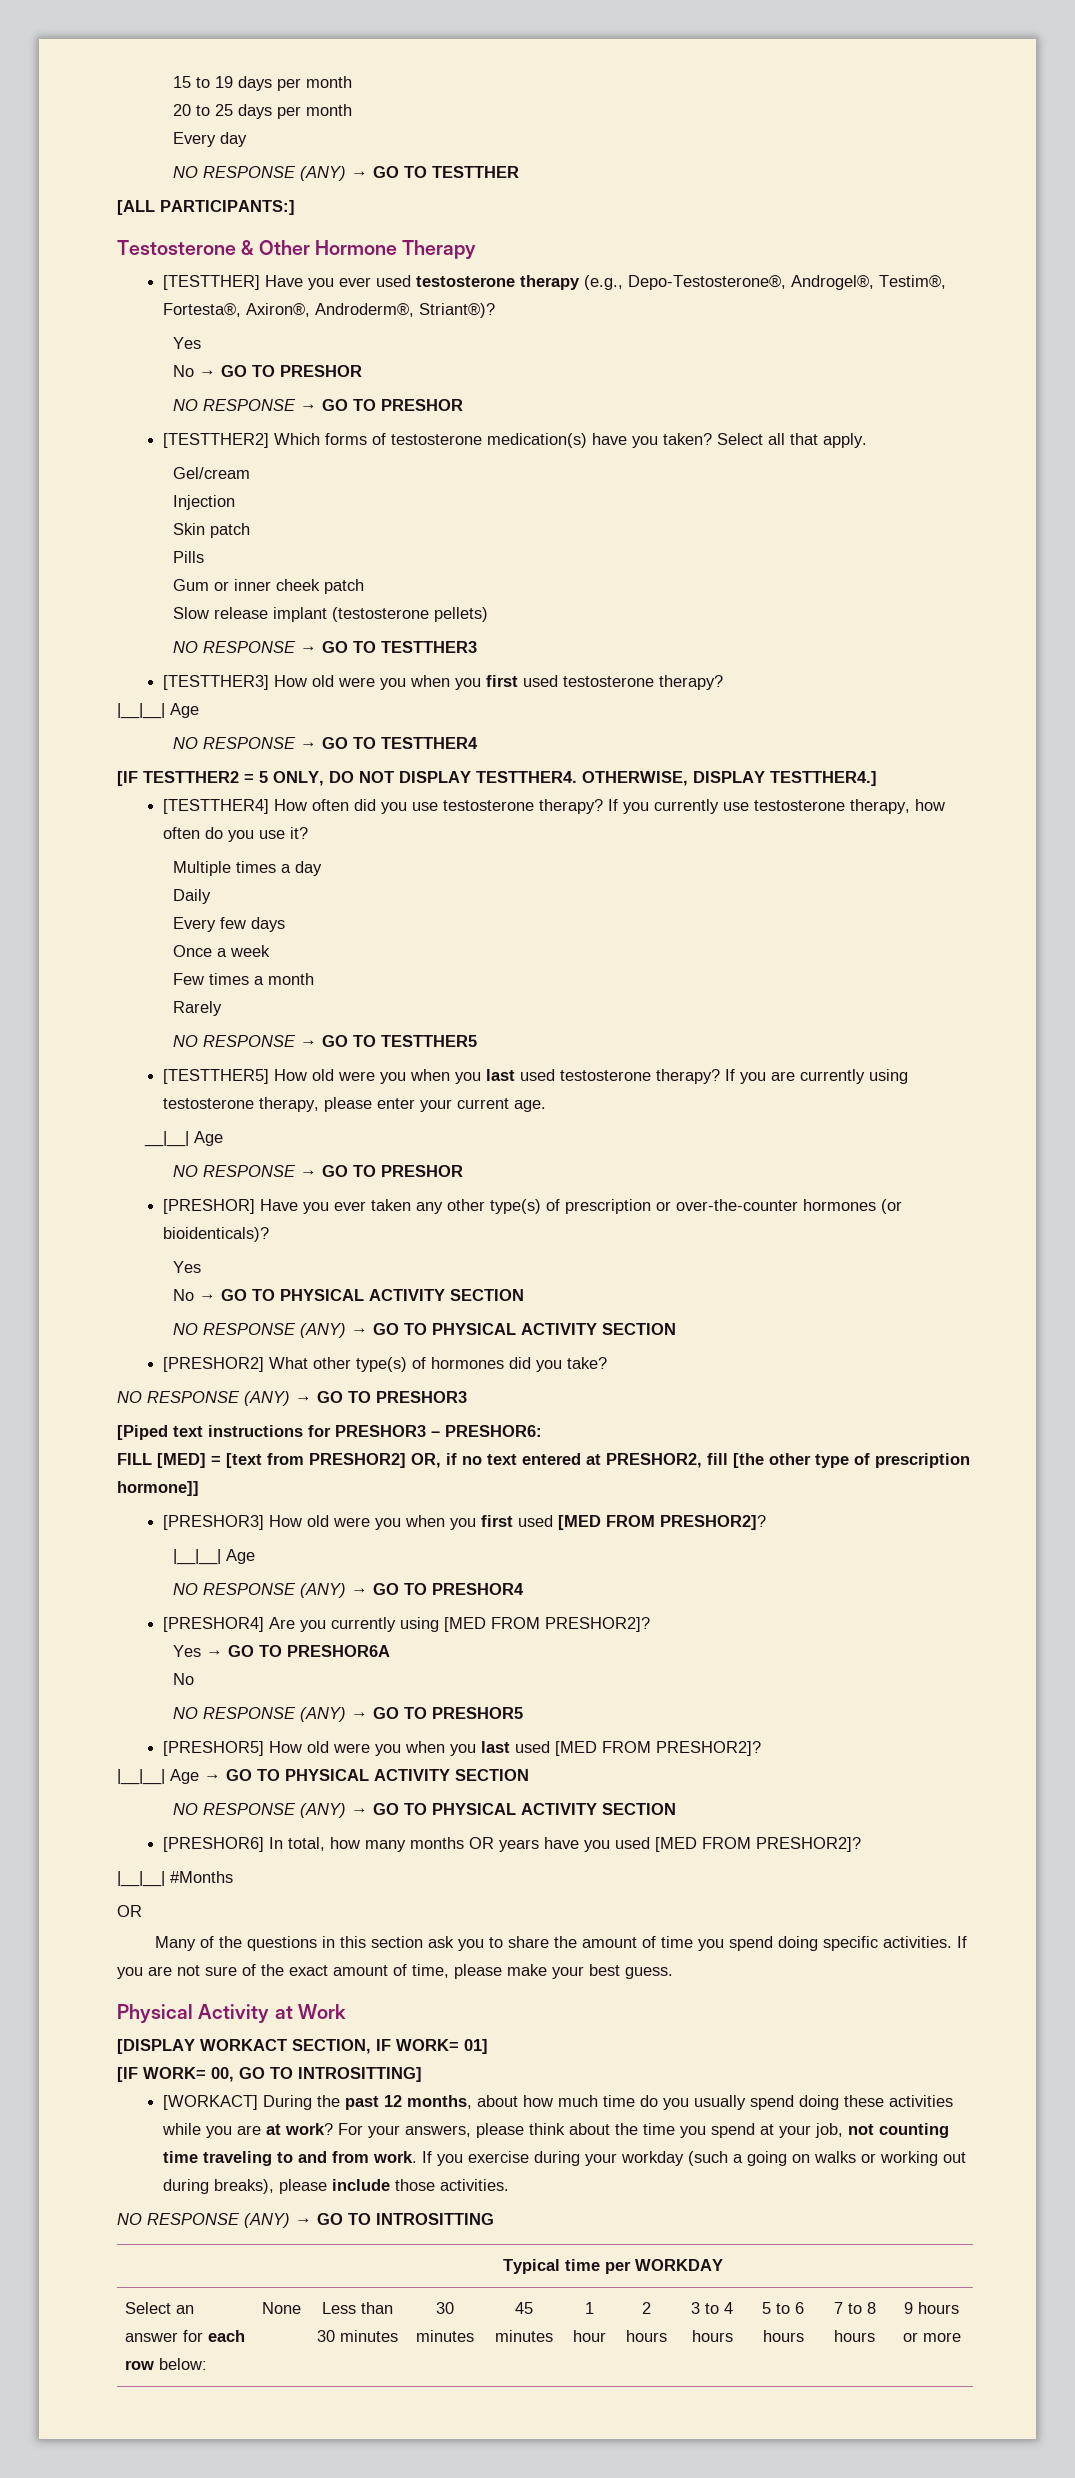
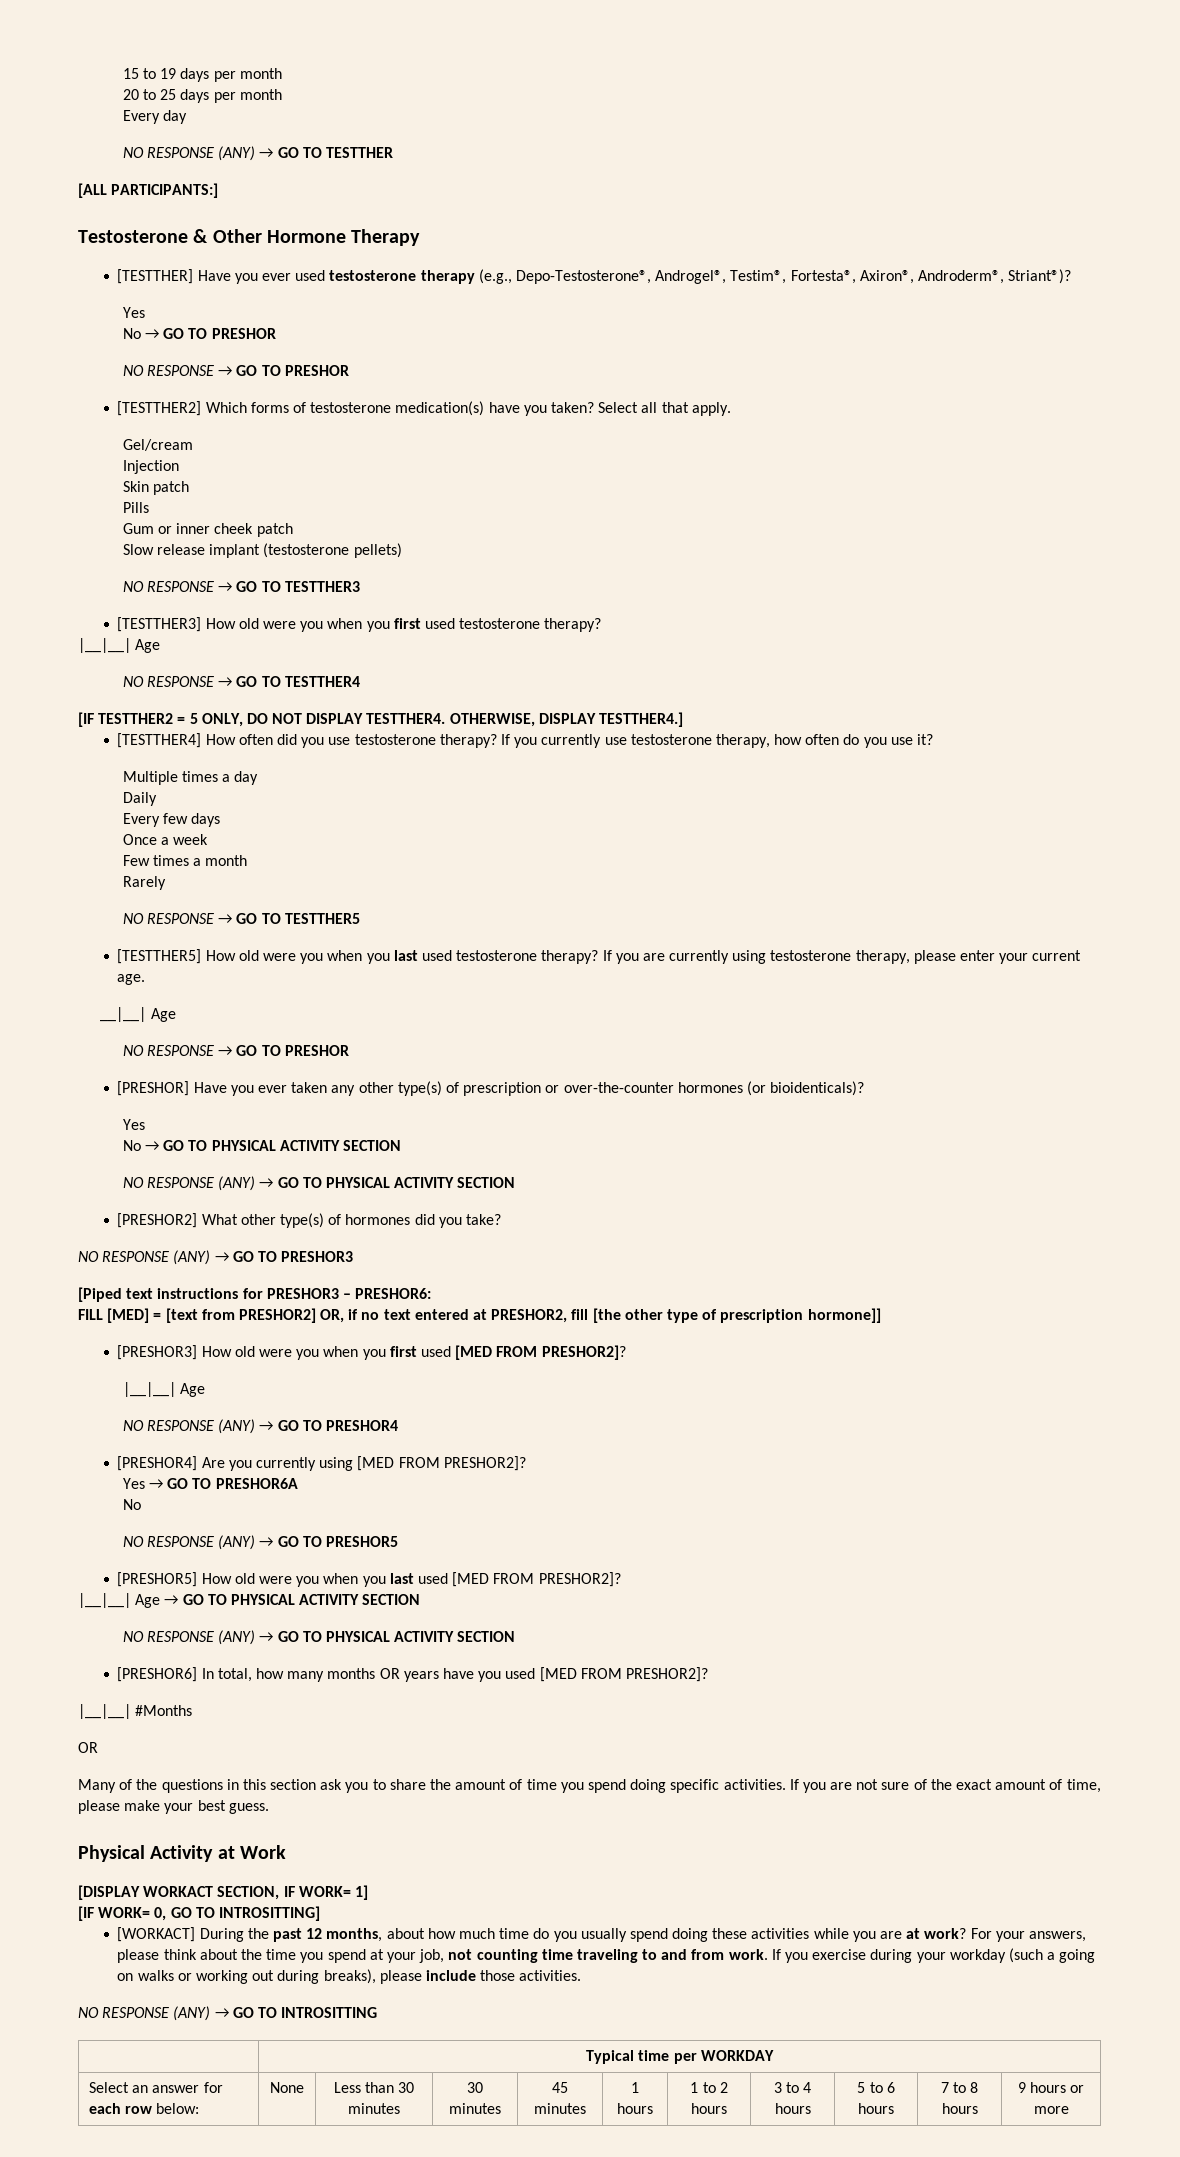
[464,2039,488,2054] 01] -> [354,1885,368,1900] 1]
[211,2067,234,2082] 00, -> [154,1907,167,1921] 0,
[573,2330,606,2342] hour | -> [617,2103,653,2114] [690,2082,716,2093] hours | 1 to

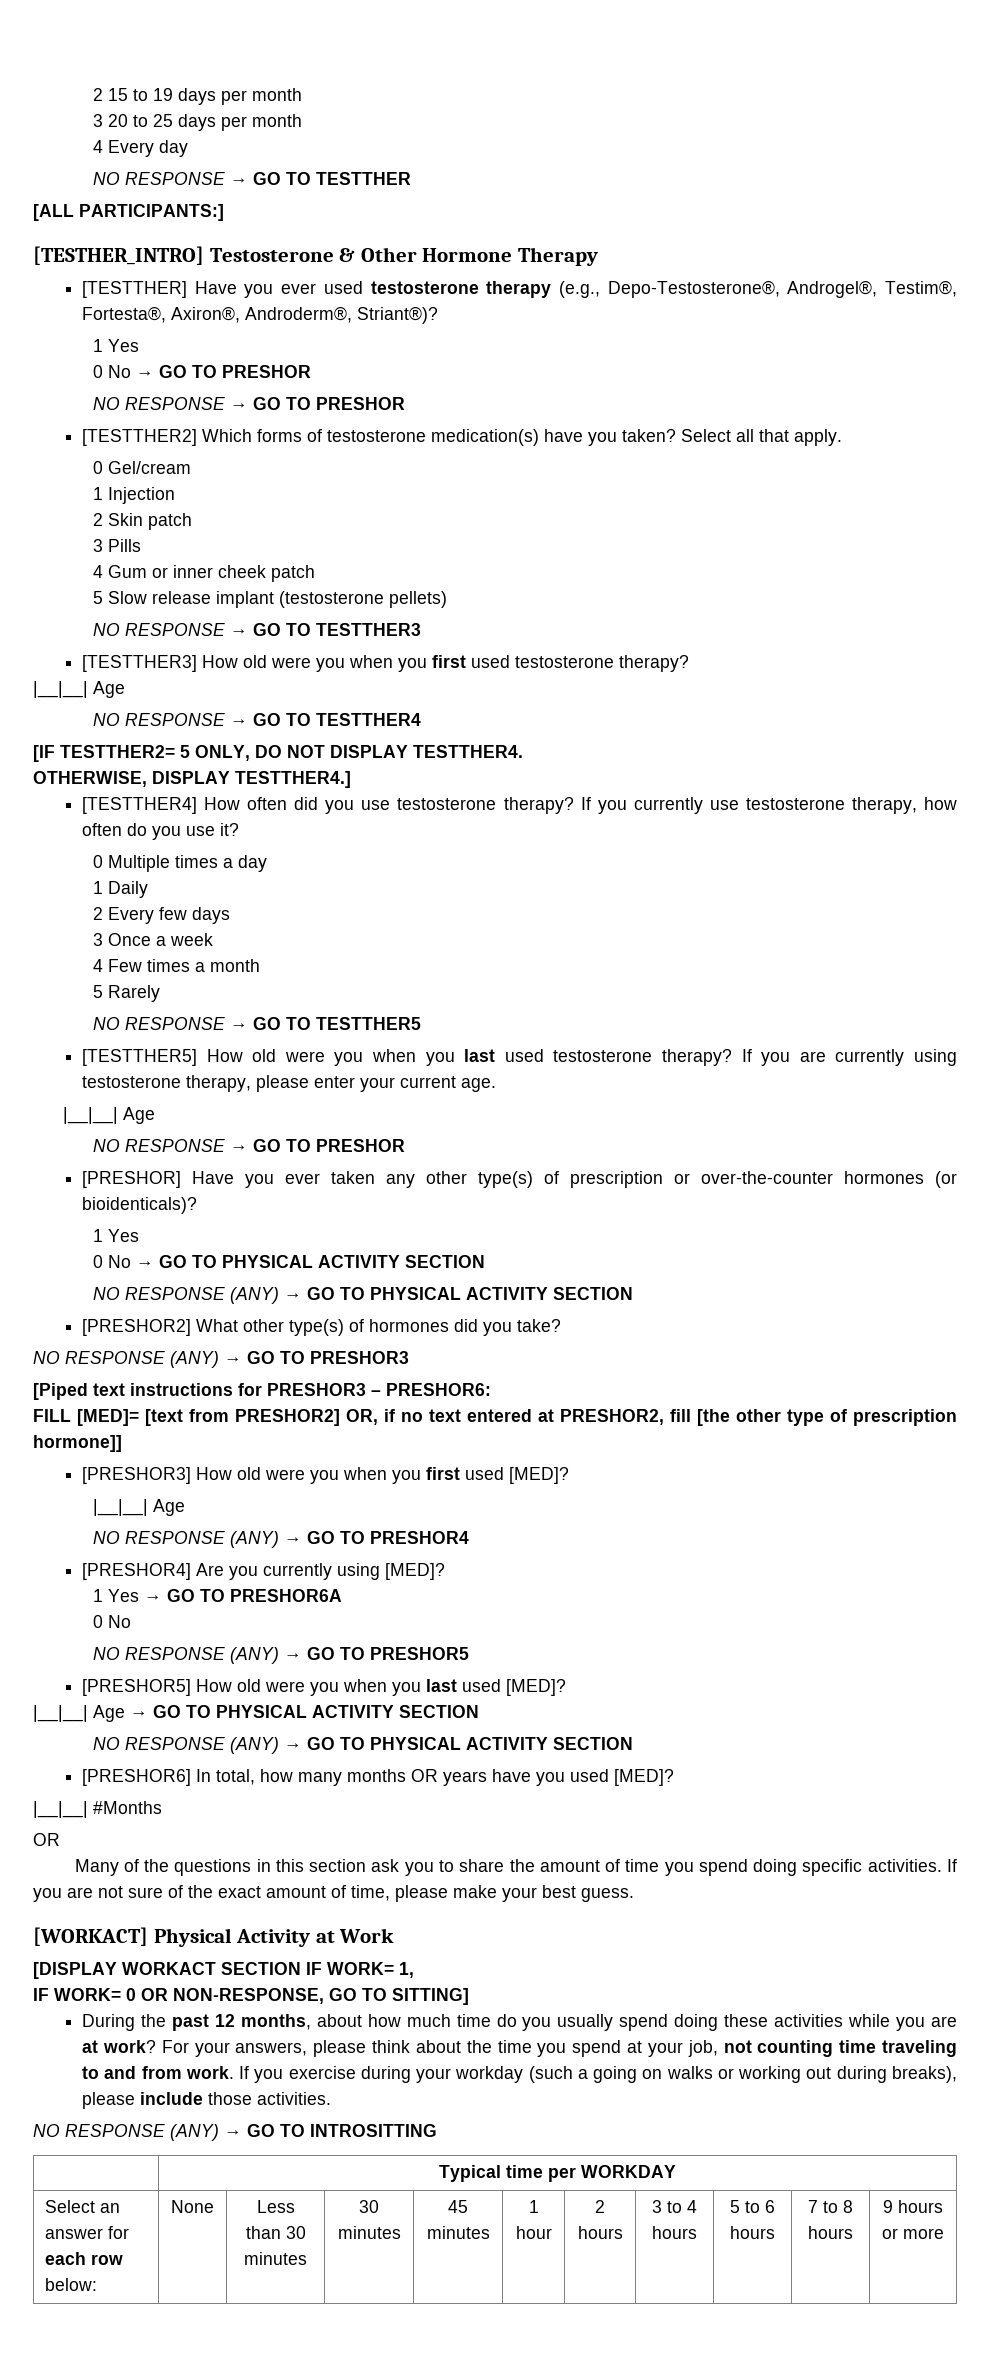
(122, 73) none -> [92,88,103,101] 2
(282, 73) none -> [92,114,103,127] 3
(282, 94) none -> [92,140,103,153] 4
[218,146,256,161] (ANY) -> (225, 178) none
(219, 190) none -> [33,246,204,265] [TESTHER_INTRO]
[122,307,145,318] Yes // -> [92,339,139,352] [92,365,103,378] 1 Yes // 0
(731, 409) none -> [92,461,103,474] 0
(193, 445) none -> [92,487,103,500] 1
(179, 467) none -> [92,513,103,526] 2
(190, 488) none -> [92,539,103,552] 3
(149, 507) none -> [92,565,103,578] 4
(293, 530) none -> [92,591,103,604] 5
[98,713,186,724] TESTTHER2 = -> [60,745,175,758] TESTTHER2=
(446, 718) none -> (523, 751) //
(933, 739) none -> [92,855,103,868] 0
(259, 778) none -> [92,881,103,894] 1
(157, 799) none -> [92,907,103,920] 2
(221, 820) none -> [92,933,103,946] 3
(209, 839) none -> [92,959,103,972] 4
(248, 860) none -> [92,985,103,998] 5
[100,1007,147,1022] __|__| -> [62,1107,118,1124] |__|__|
[122,1119,145,1130] Yes // -> [92,1229,139,1242] [92,1255,103,1268] 1 Yes // 0
[107,1308,162,1323] [MED] = -> [77,1409,139,1426] [MED]=
[455,1345,626,1360] [MED FROM PRESHOR2]? -> [509,1467,570,1484] [MED]?
[357,1456,526,1471] [MED FROM PRESHOR2]? // -> [385,1563,446,1580] [92,1589,103,1602] [MED]? // 1
(298, 1483) none -> [92,1615,103,1628] 0
[452,1572,621,1587] [MED FROM PRESHOR2]? -> [506,1679,567,1696] [MED]?
[539,1667,708,1682] [MED FROM PRESHOR2]? -> [614,1769,675,1786] [MED]?
(269, 1808) none -> [33,1927,148,1946] [WORKACT]
[217,1885,368,1900] [78,1906,320,1921] [117,1927,196,1942] SECTION, IF WORK= 1] // [IF WORK= 0, GO TO INTROSITTING] // [WORKACT] -> [221,1962,414,1978] [33,1988,469,2005] SECTION IF WORK= 1, // IF WORK= 0 OR NON-RESPONSE, GO TO SITTING] //
[617,2103,653,2114] [690,2082,716,2093] hours | 1 to -> [515,2226,552,2239] hour |

